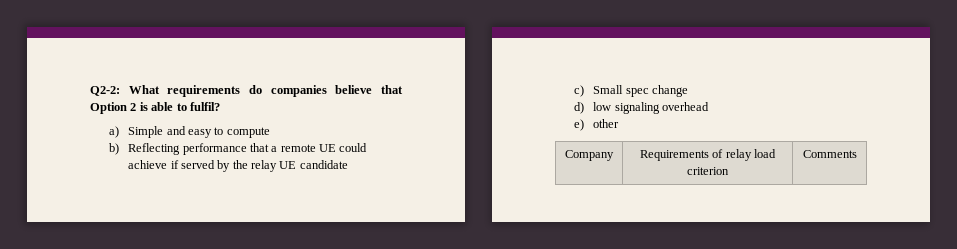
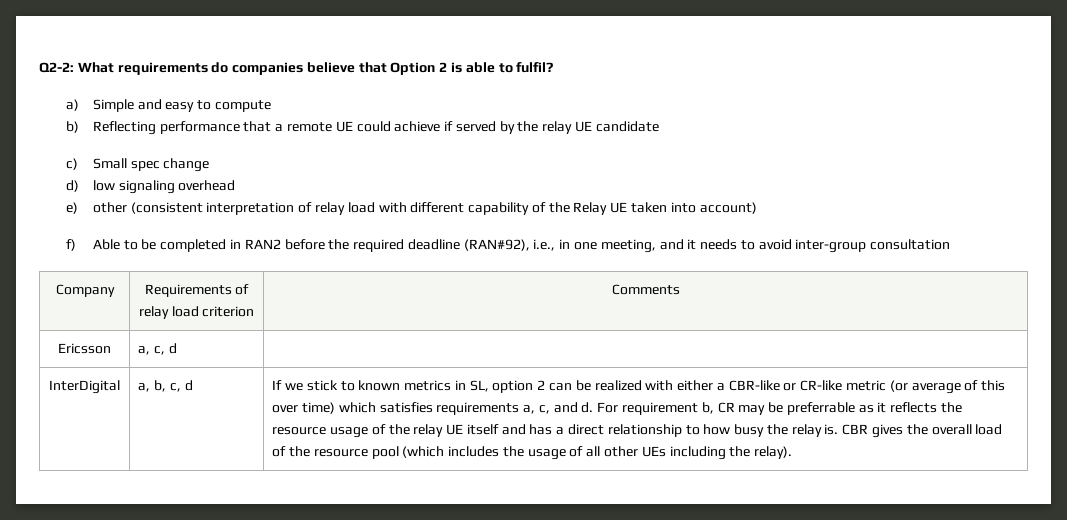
(620, 123) none -> [130,202,757,215] [65,239,951,253] (consistent interpretation of relay load with different capability of the Relay UE taken into account) // f) Able to be completed in RAN2 before the required deadline (RAN#92), i.e., in one meeting, and it needs to avoid inter-group consultation
(857, 154) none -> [58,343,111,354] [138,343,177,355] [49,380,120,394] [138,380,193,392] [272,380,1006,394] [272,402,963,415] [272,424,1003,438] [272,446,793,460] // Ericsson | a, c, d | // InterDigital | a, b, c, d | If we stick to known metrics in SL, option 2 can be realized with either a CBR-like or CR-like metric (or average of this over time) which satisfies requirements a, c, and d. For requirement b, CR may be preferrable as it reflects the resource usage of the relay UE itself and has a direct relationship to how busy the relay is. CBR gives the overall load of the resource pool (which includes the usage of all other UEs including the relay).

